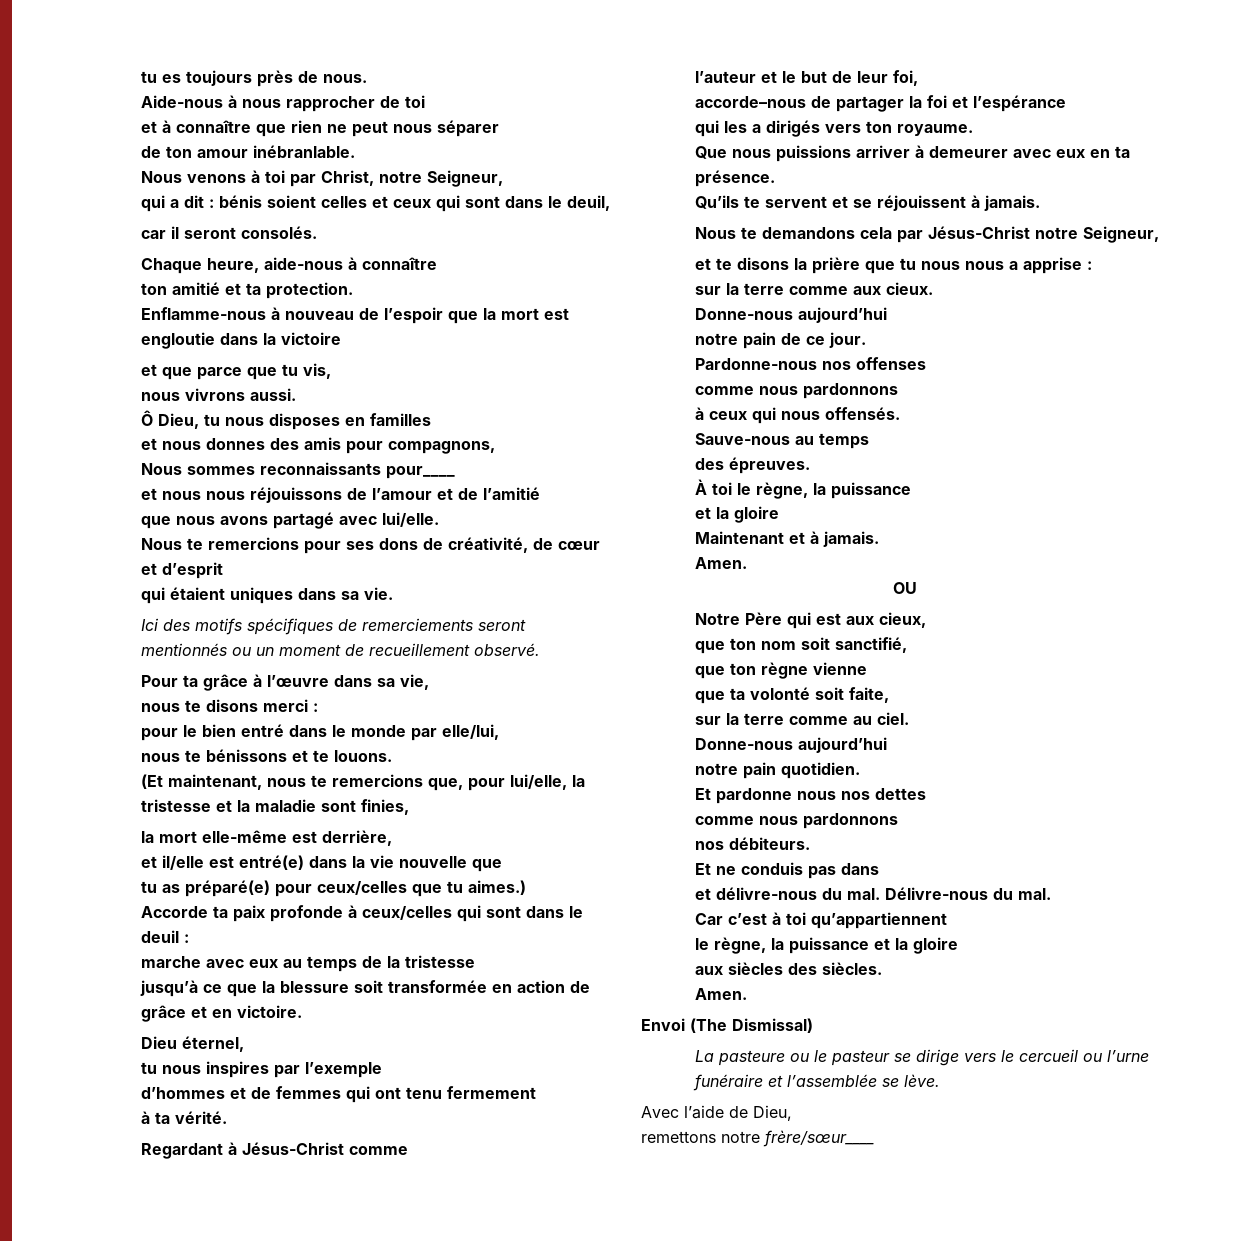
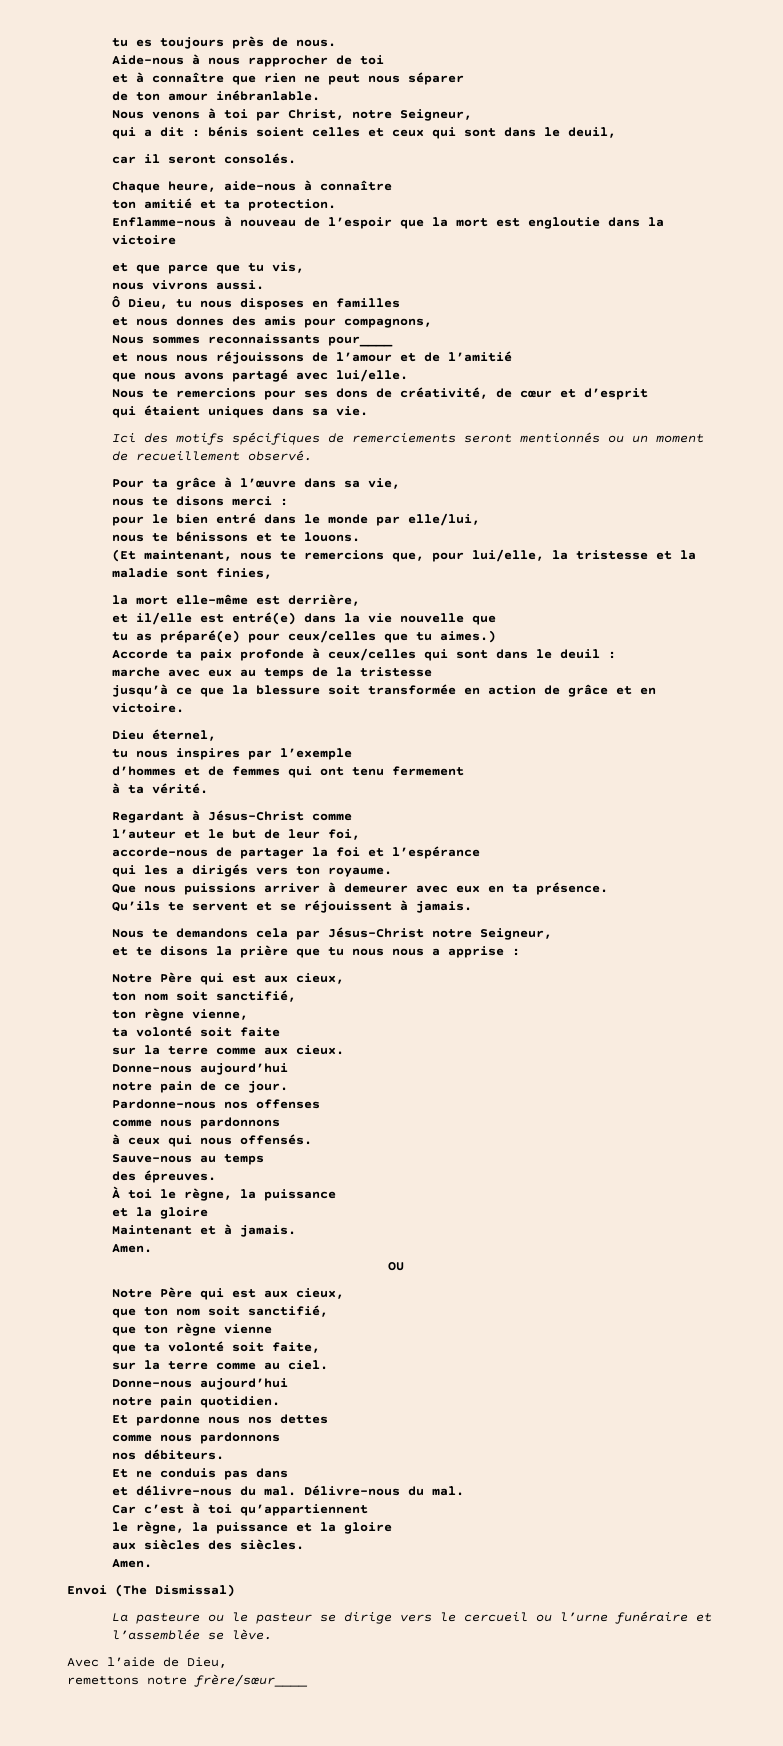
(1092, 265) none -> [111,972,344,985] [111,990,296,1002] [111,1008,248,1021] [111,1026,280,1037] // Notre Père qui est aux cieux, // ton nom soit sanctifié, // ton règne vienne, // ta volonté soit faite

